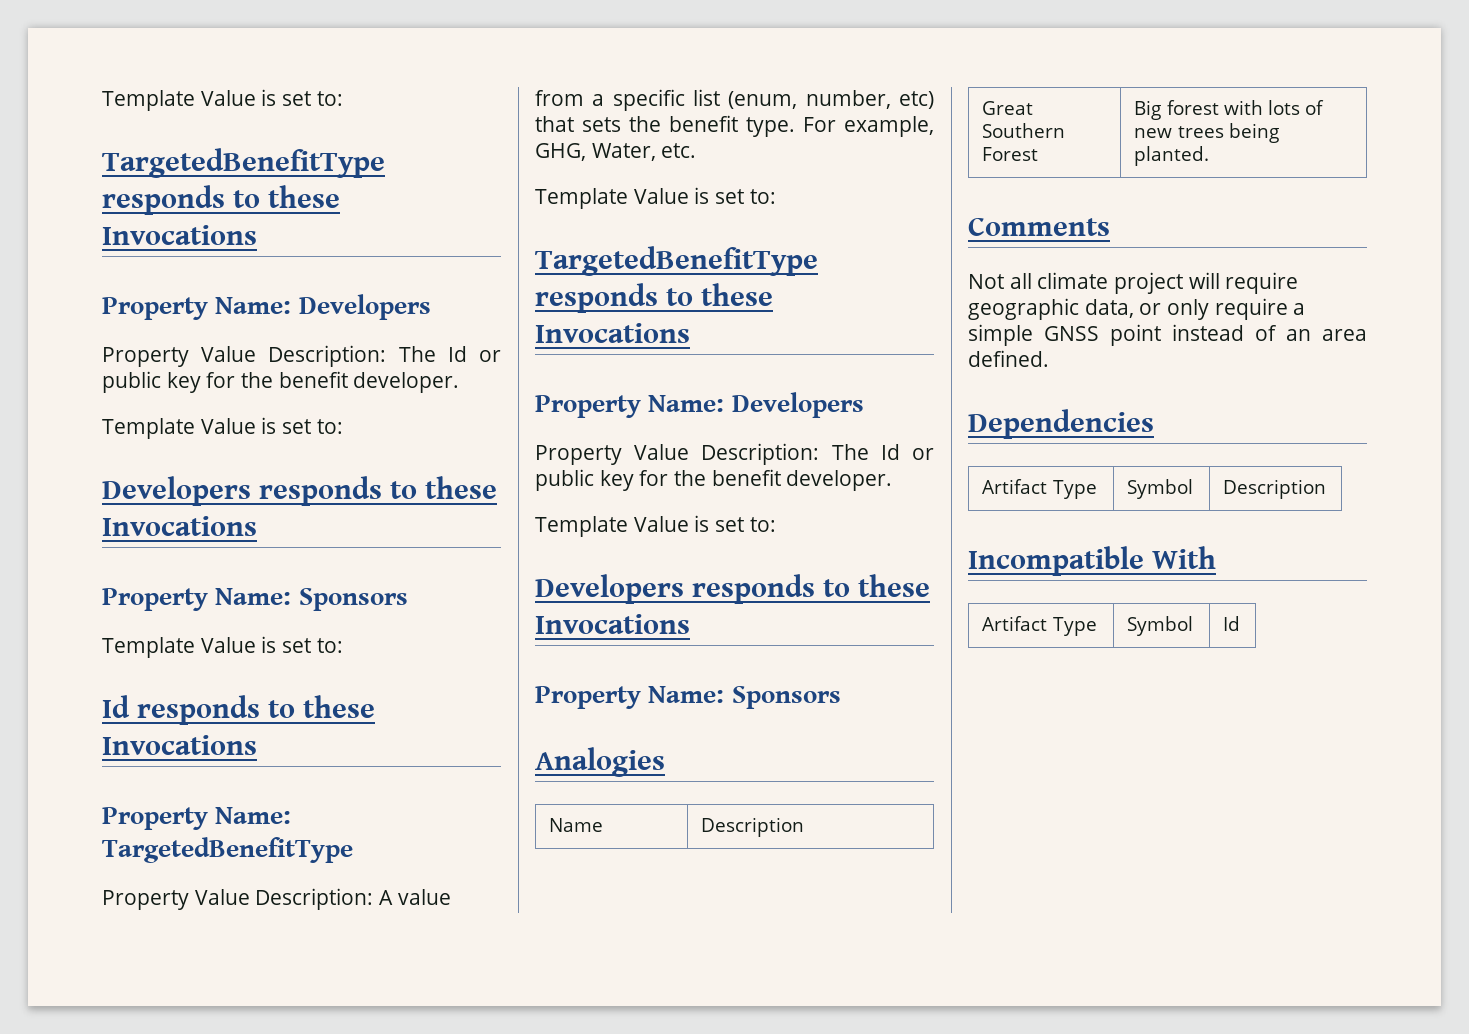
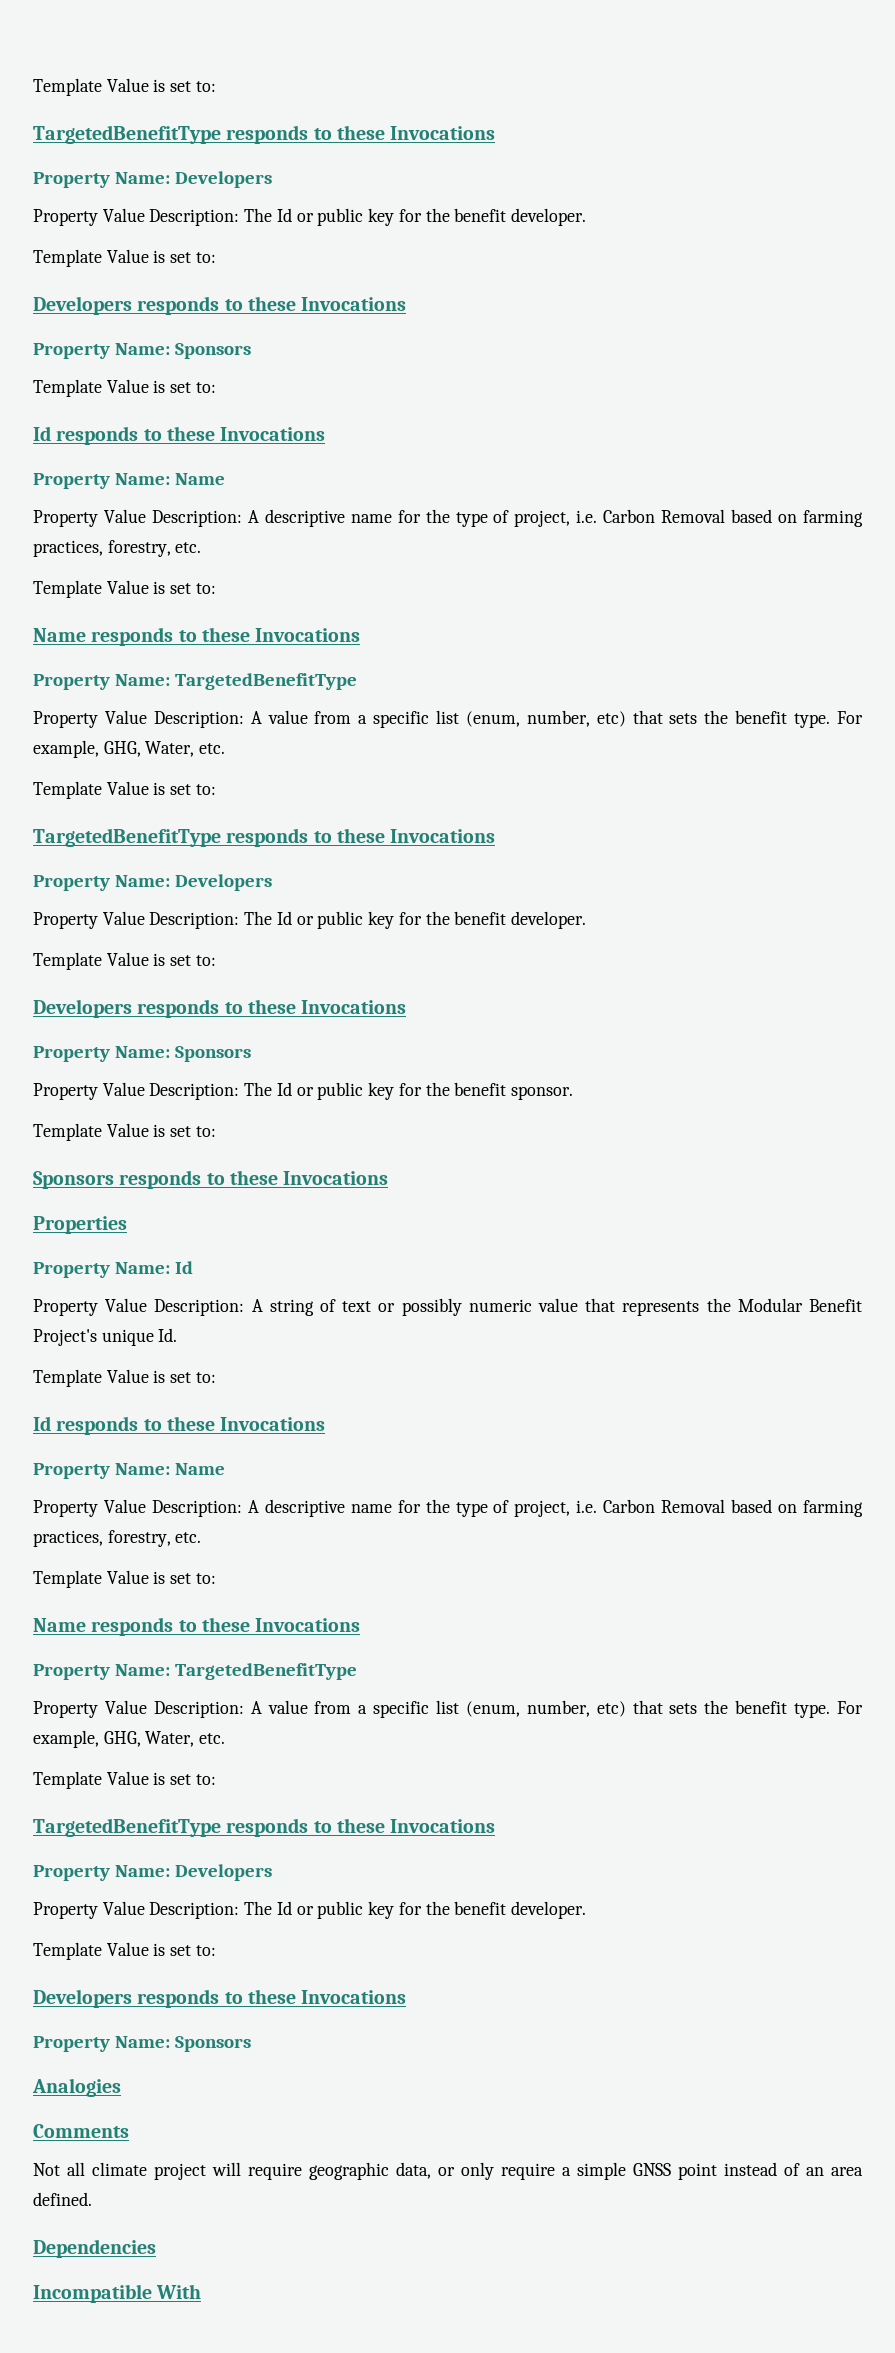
(257, 745) none -> [33,473,225,489] [33,509,863,527] [33,540,202,557] [33,580,216,598] [33,627,361,646] [33,673,357,690] [33,710,863,728] [33,740,226,758] [33,781,216,799] [33,828,496,847] [33,874,272,891] [33,911,586,929] [33,952,216,970] [33,999,407,1018] [33,1046,251,1062] [33,1082,573,1100] [33,1123,216,1141] [33,1170,389,1189] [33,1216,127,1234] [33,1261,193,1278] [33,1298,863,1316] [33,1328,178,1346] [33,1369,216,1387] [33,1416,326,1435] [33,1463,225,1479] [33,1499,863,1517] [33,1530,202,1547] [33,1570,216,1588] [33,1617,361,1636] // Property Name: Name // Property Value Description: A descriptive name for the type of project, i.e. Carbon Removal based on farming practices, forestry, etc. // Template Value is set to: // Name responds to these Invocations // Property Name: TargetedBenefitType // Property Value Description: A value from a specific list (enum, number, etc) that sets the benefit type. For example, GHG, Water, etc. // Template Value is set to: // TargetedBenefitType responds to these Invocations // Property Name: Developers // Property Value Description: The Id or public key for the benefit developer. // Template Value is set to: // Developers responds to these Invocations // Property Name: Sponsors // Property Value Description: The Id or public key for the benefit sponsor. // Template Value is set to: // Sponsors responds to these Invocations // Properties // Property Name: Id // Property Value Description: A string of text or possibly numeric value that represents the Modular Benefit Project's unique Id. // Template Value is set to: // Id responds to these Invocations // Property Name: Name // Property Value Description: A descriptive name for the type of project, i.e. Carbon Removal based on farming practices, forestry, etc. // Template Value is set to: // Name responds to these Invocations
[549,818,604,832] [701,817,805,837] [982,101,1034,115] [982,123,1066,138] [982,147,1039,161] [1134,100,1324,120] [1134,123,1279,143] [1134,146,1210,166] // Name | Description // Great Southern Forest | Big forest with lots of new trees being planted. -> (121, 2087) none
[982,479,1097,499] [1127,479,1194,499] [1223,479,1327,499] [968,546,1217,576] [982,616,1097,636] [1127,616,1194,636] [1223,616,1241,631] // Artifact Type | Symbol | Description // Incompatible With // Artifact Type | Symbol | Id -> [33,2284,202,2303] // Incompatible With

